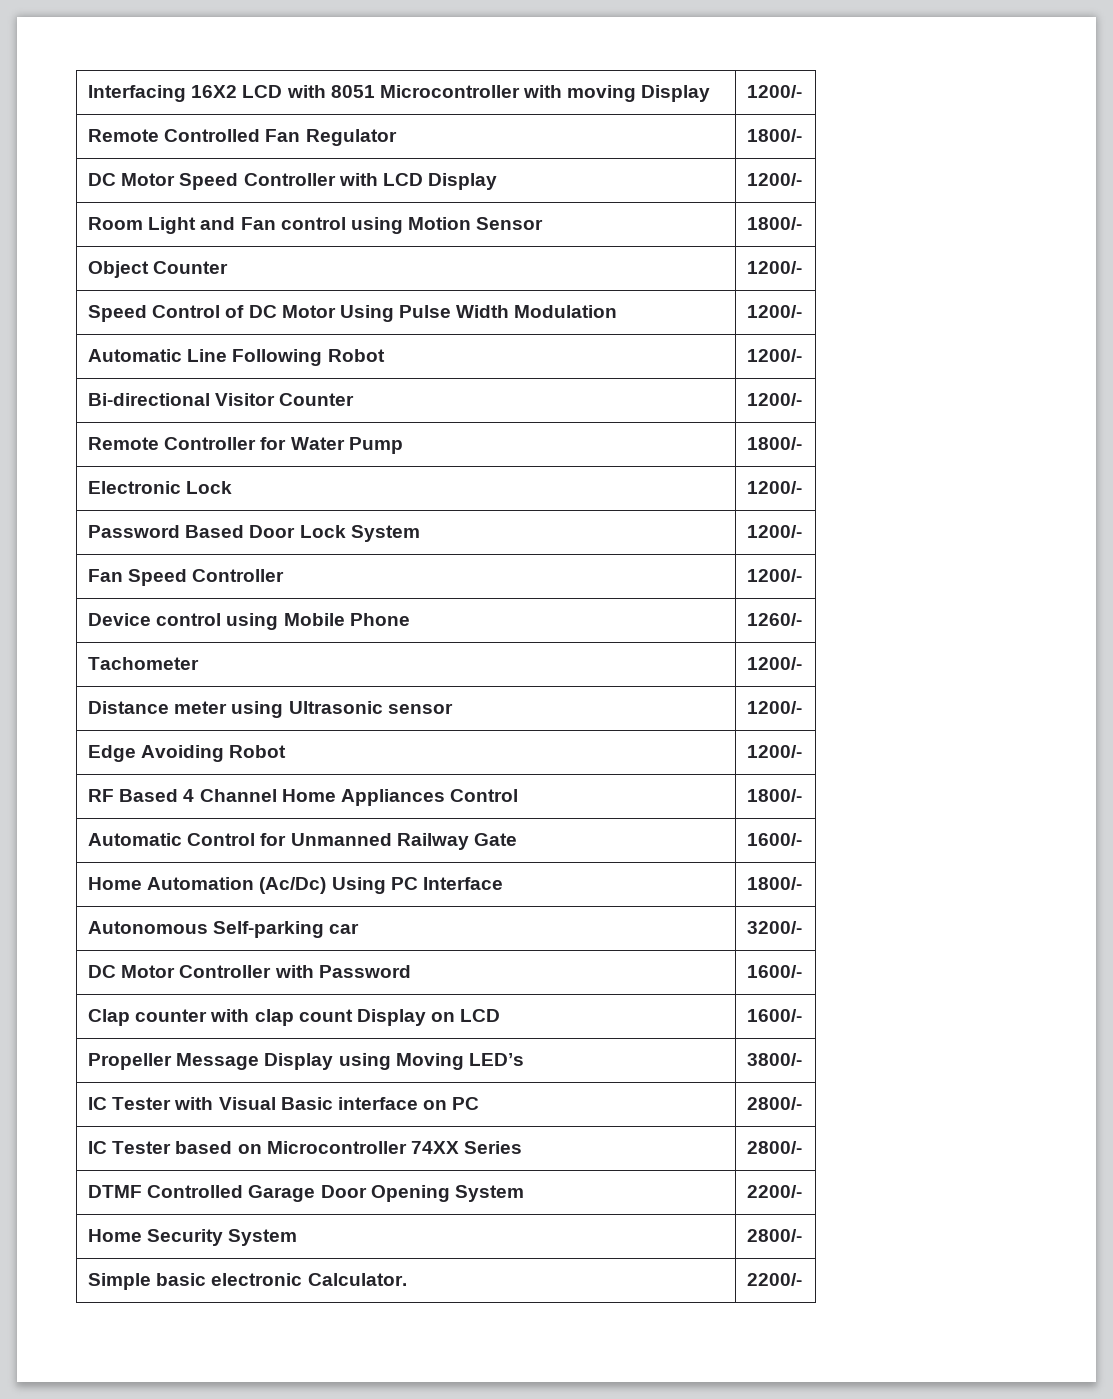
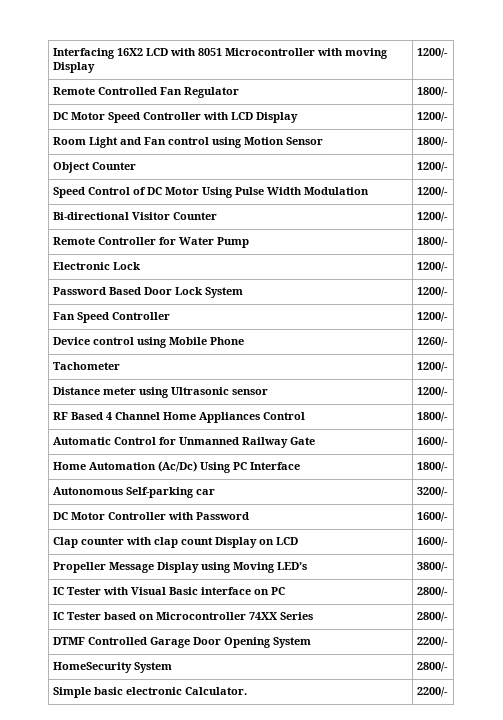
[88,349,385,366] [747,349,803,362] // Automatic Line Following Robot | 1200/- -> (449, 192) none
[88,745,287,762] [747,745,803,758] // Edge Avoiding Robot | 1200/- -> (449, 392) none
[88,1229,224,1246] Home Security -> [53,662,133,673] HomeSecurity

